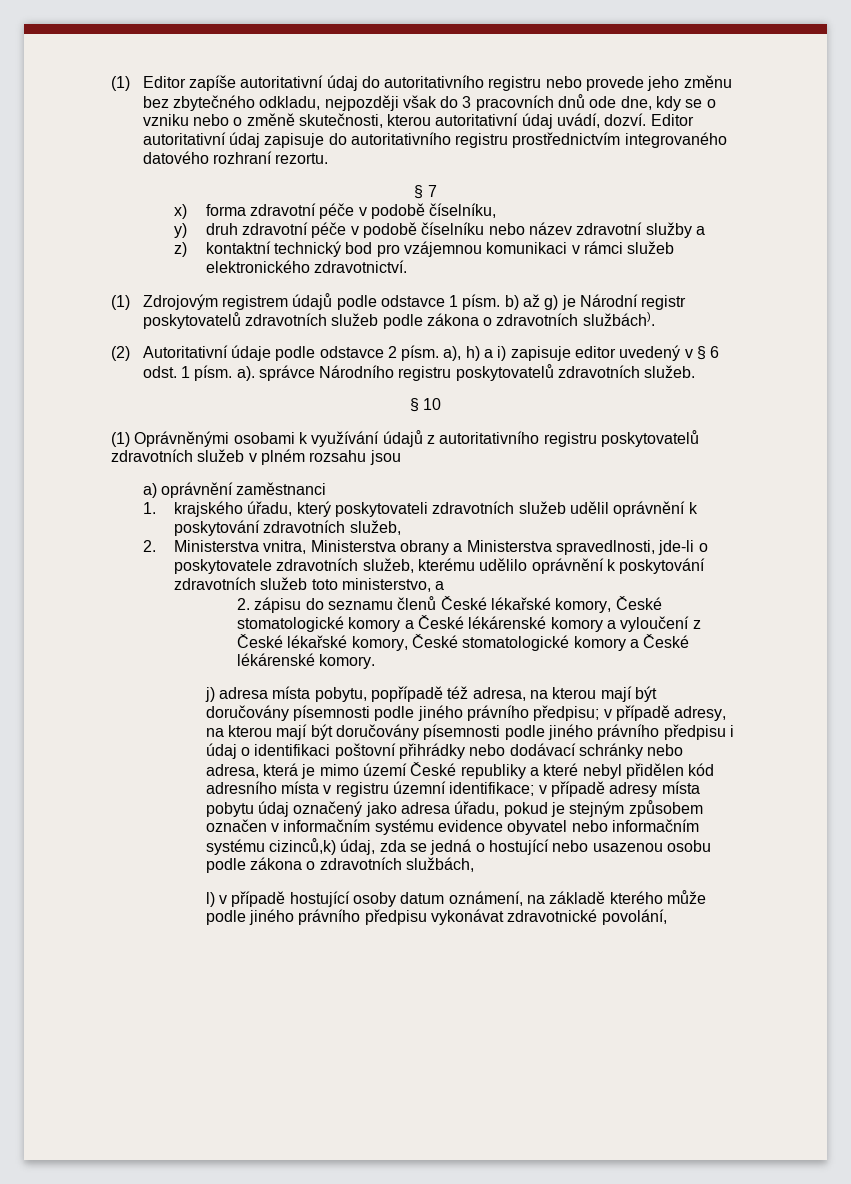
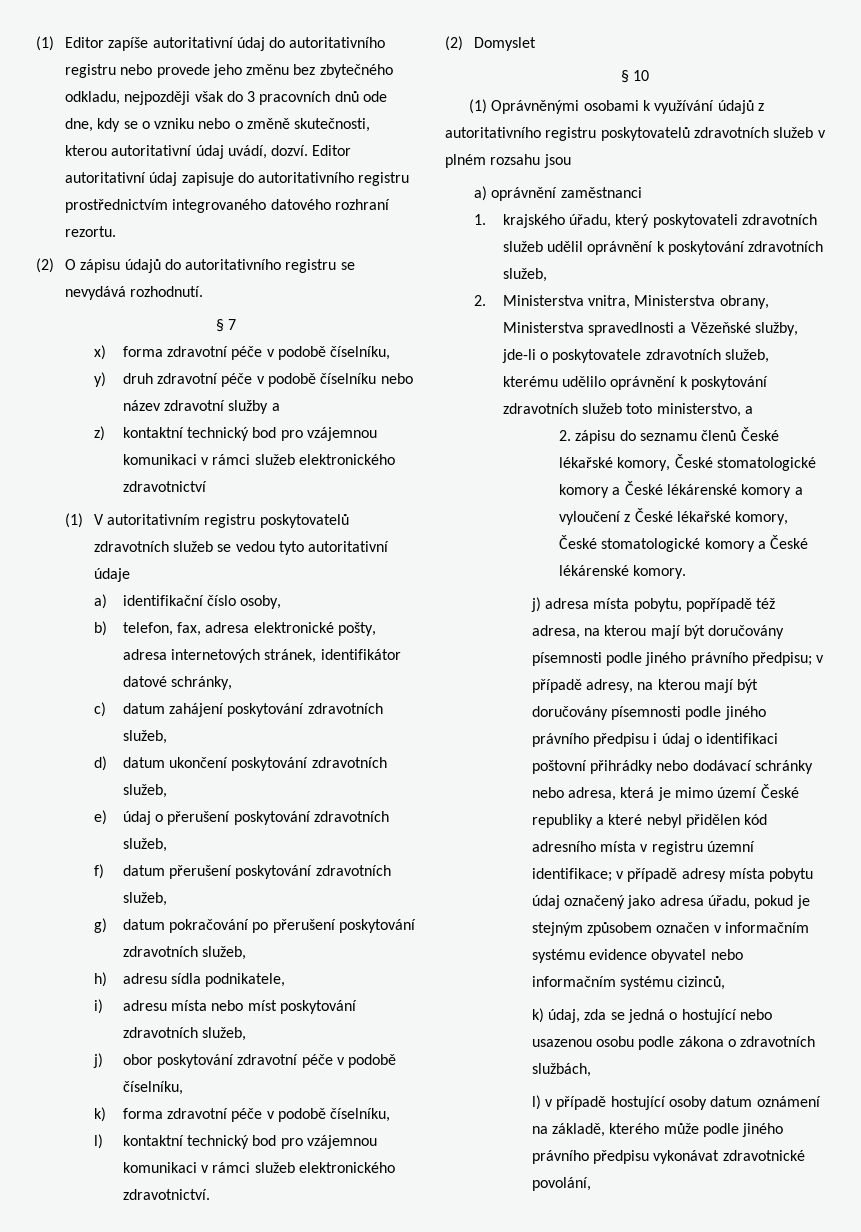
(329, 158) none -> [36,258,355,273] [64,286,204,300] // (2) O zápisu údajů do autoritativního registru se nevydává rozhodnutí.
[313,260,407,273] [111,293,687,310] [142,312,655,329] [111,345,720,361] [142,364,696,381] zdravotnictví. // (1) Zdrojovým registrem údajů podle odstavce 1 písm. b) až g) je Národní registr poskytovatelů zdravotních služeb podle zákona o zdravotních službách). // (2) Autoritativní údaje podle odstavce 2 písm. a), h) a i) zapisuje editor uvedený v § 6 odst. 1 písm. a). správce Národního registru poskytovatelů zdravotních služeb. -> [122,481,207,492] [64,513,349,528] [93,541,390,555] [93,568,130,582] [93,594,282,609] [93,621,376,636] [122,649,401,663] [122,676,232,690] [93,702,383,717] [122,730,167,744] [93,756,387,771] [122,784,167,798] [93,810,389,825] [122,838,167,852] [93,864,391,879] [122,892,167,906] [93,918,416,933] [122,946,246,960] [93,972,286,987] [93,999,357,1014] [122,1027,246,1041] [92,1053,397,1068] [122,1081,183,1095] [93,1107,391,1122] [93,1134,377,1149] [122,1162,395,1173] [122,1189,210,1200] [445,36,536,51] zdravotnictví // (1) V autoritativním registru poskytovatelů zdravotních služeb se vedou tyto autoritativní údaje // a) identifikační číslo osoby, // b) telefon, fax, adresa elektronické pošty, adresa internetových stránek, identifikátor datové schránky, // c) datum zahájení poskytování zdravotních služeb, // d) datum ukončení poskytování zdravotních služeb, // e) údaj o přerušení poskytování zdravotních služeb, // f) datum přerušení poskytování zdravotních služeb, // g) datum pokračování po přerušení poskytování zdravotních služeb, // h) adresu sídla podnikatele, // i) adresu místa nebo míst poskytování zdravotních služeb, // j) obor poskytování zdravotní péče v podobě číselníku, // k) forma zdravotní péče v podobě číselníku, // l) kontaktní technický bod pro vzájemnou komunikaci v rámci služeb elektronického zdravotnictví. // (2) Domyslet
[400,540,655,555] obrany a Ministerstva spravedlnosti, -> [719,295,769,309] [502,322,799,336] obrany, Ministerstva spravedlnosti a Vězeňské služby,
[268,838,336,855] cizinců,k) -> [677,976,726,990] [531,1008,544,1023] cizinců, // k)
[448,891,606,906] oznámení, na základě -> [756,1096,821,1107] [531,1123,605,1137] oznámení na základě,

